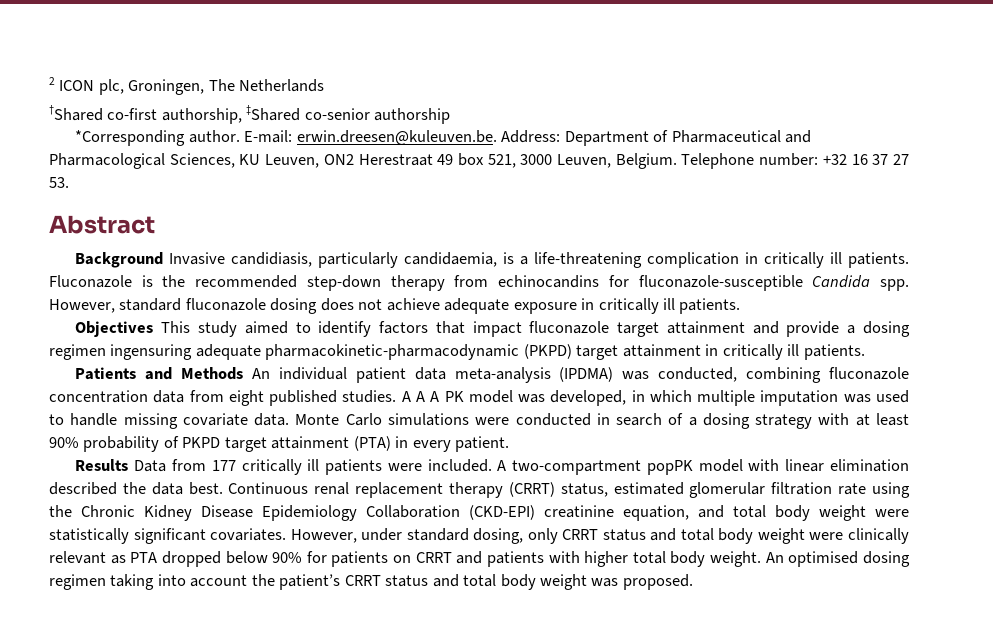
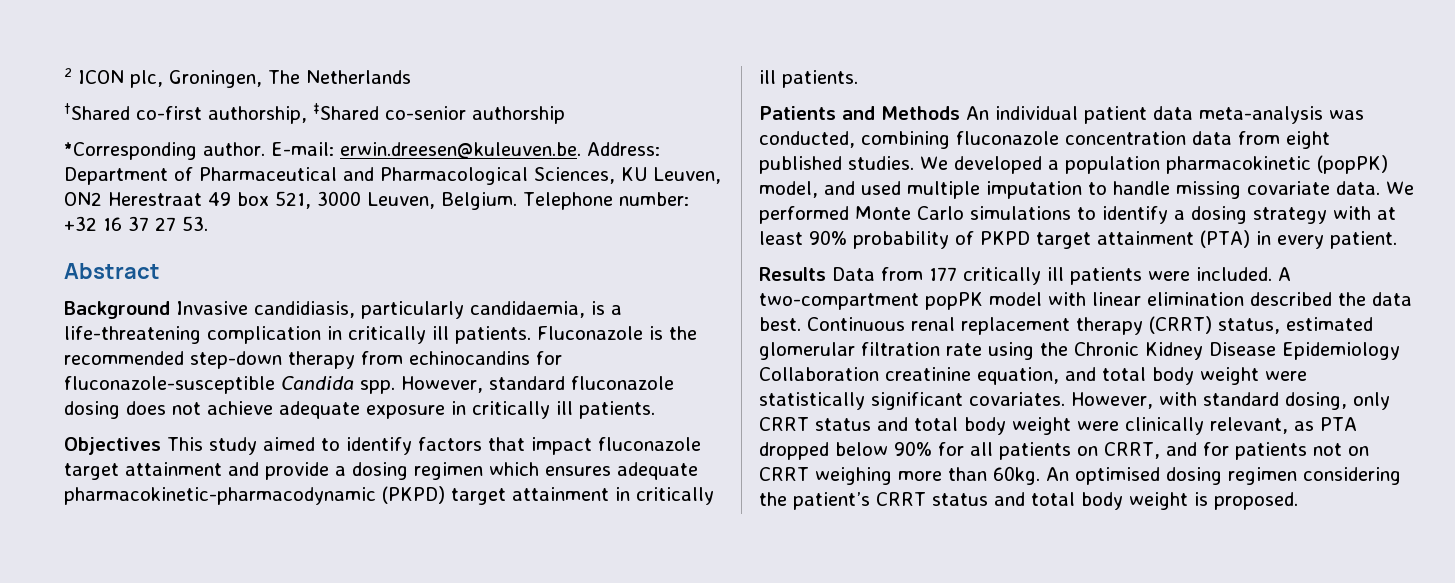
[110,344,193,360] ingensuring -> [489,462,611,476] which ensures
[559,367,614,382] (IPDMA) -> (1323, 115) none
[401,390,910,406] A A A PK model was developed, in which multiple imputation was used -> [920,155,1388,174] [759,181,1082,199] We developed a population pharmacokinetic (popPK) model, and used multiple imputation
(290, 419) none -> [1386,181,1414,195] [759,206,849,224] We performed
[475,413,684,426] were conducted in search of -> [1077,206,1168,224] to identify
[469,505,535,520] (CKD-EPI) -> (879, 374) none
[361,528,403,541] under -> [1159,392,1197,406] with
[49,551,106,564] relevant -> [1210,417,1288,434] relevant,
(327, 557) none -> [970,442,993,456] all
[415,551,762,567] CRRT and patients with higher total body weight. -> [1104,442,1369,460] [759,466,1040,485] CRRT, and for patients not on CRRT weighing more than 60kg.
[110,574,248,590] taking into account -> [1303,467,1401,485] considering
[591,578,619,587] was -> [1194,492,1208,506] is

